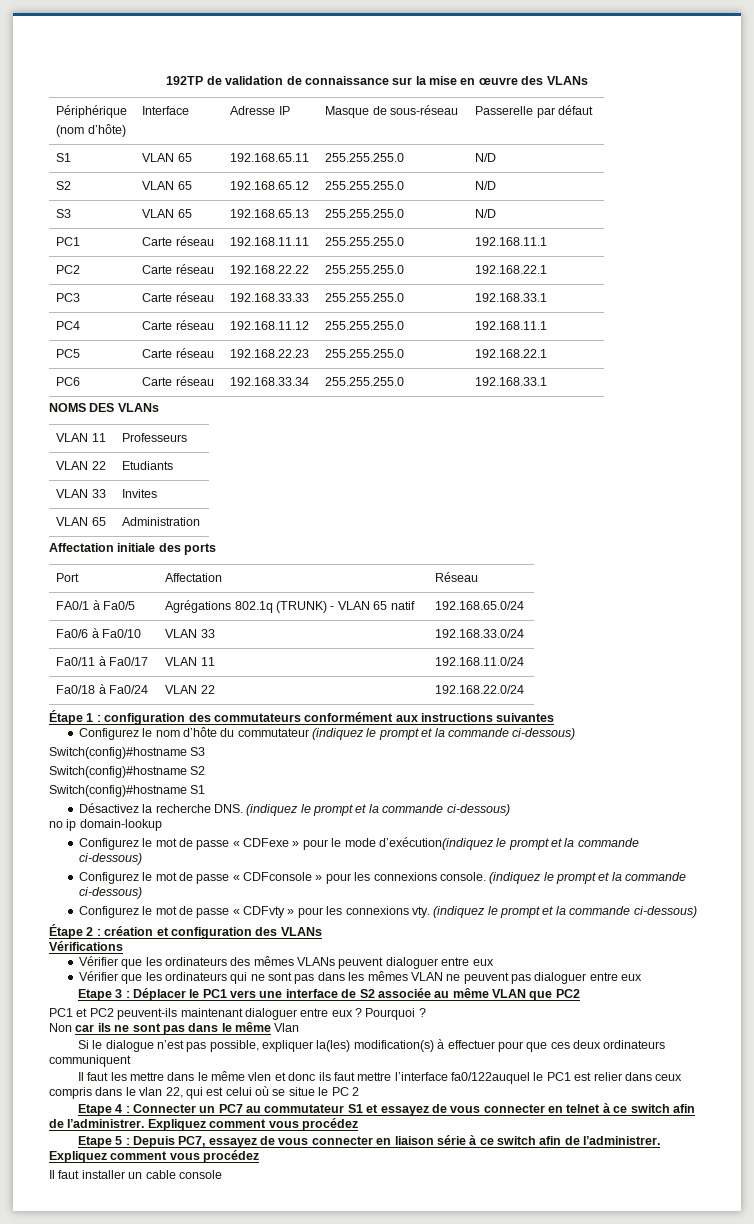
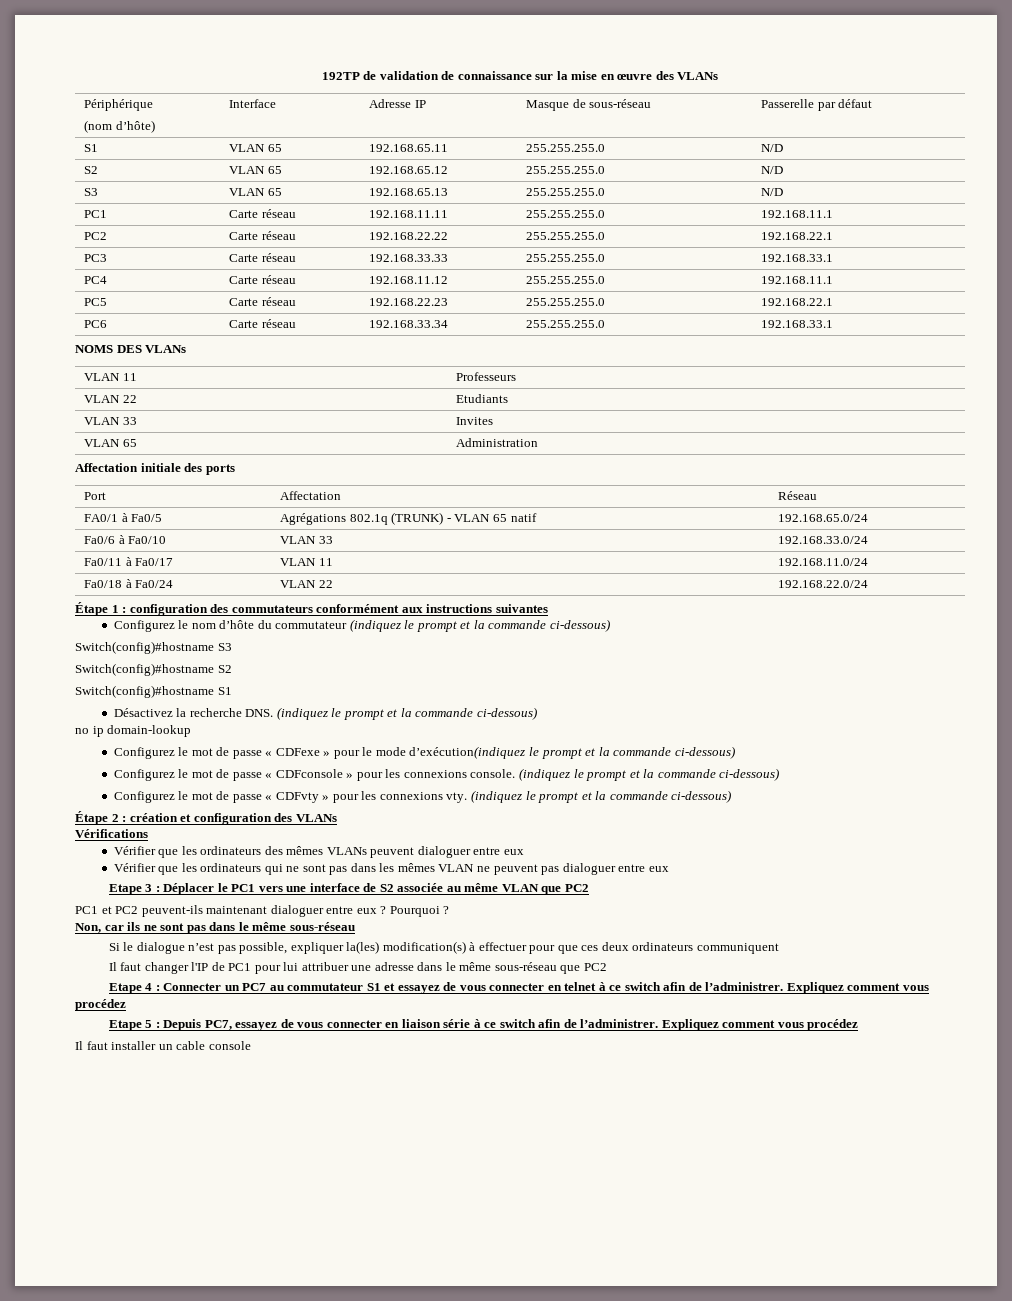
[49,1023,72,1032] Non -> [75,923,101,933] Non,
[274,1023,300,1032] Vlan -> [289,922,355,931] sous-réseau
[110,1071,683,1084] [49,1086,359,1099] les mettre dans le même vlen et donc ils faut mettre l’interface fa0/122auquel le PC1 est relier dans ceux compris dans le vlan 22, qui est celui où se situe le PC 2 -> [144,962,607,974] changer l'IP de PC1 pour lui attribuer une adresse dans le même sous-réseau que PC2

